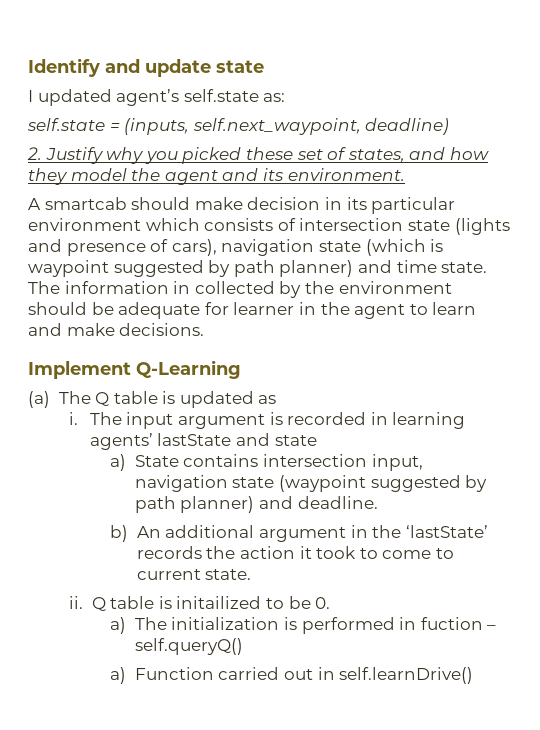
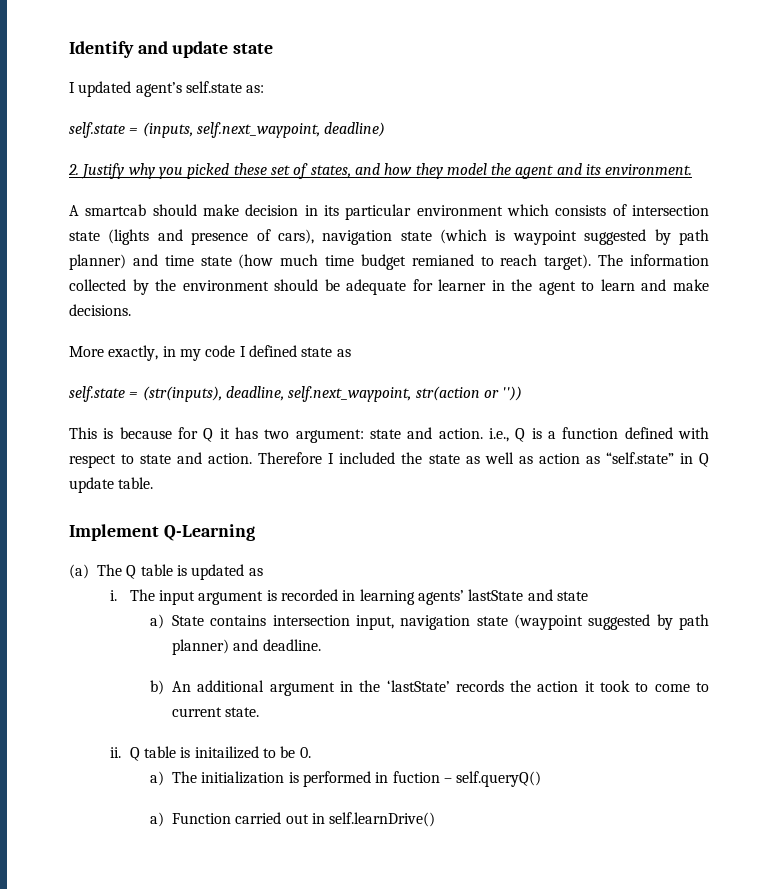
[441,262,488,273] state. -> [200,254,592,270] state (how much time budget remianed to reach target).
[173,281,191,294] in -> (709, 260) none
(205, 329) none -> [69,345,351,361] [69,386,523,402] [69,427,709,443] [69,452,709,468] [69,477,154,493] // More exactly, in my code I defined state as // self.state = (str(inputs), deadline, self.next_waypoint, str(action or '')) // This is because for Q it has two argument: state and action. i.e., Q is a function defined with respect to state and action. Therefore I included the state as well as action as “self.state” in Q update table.

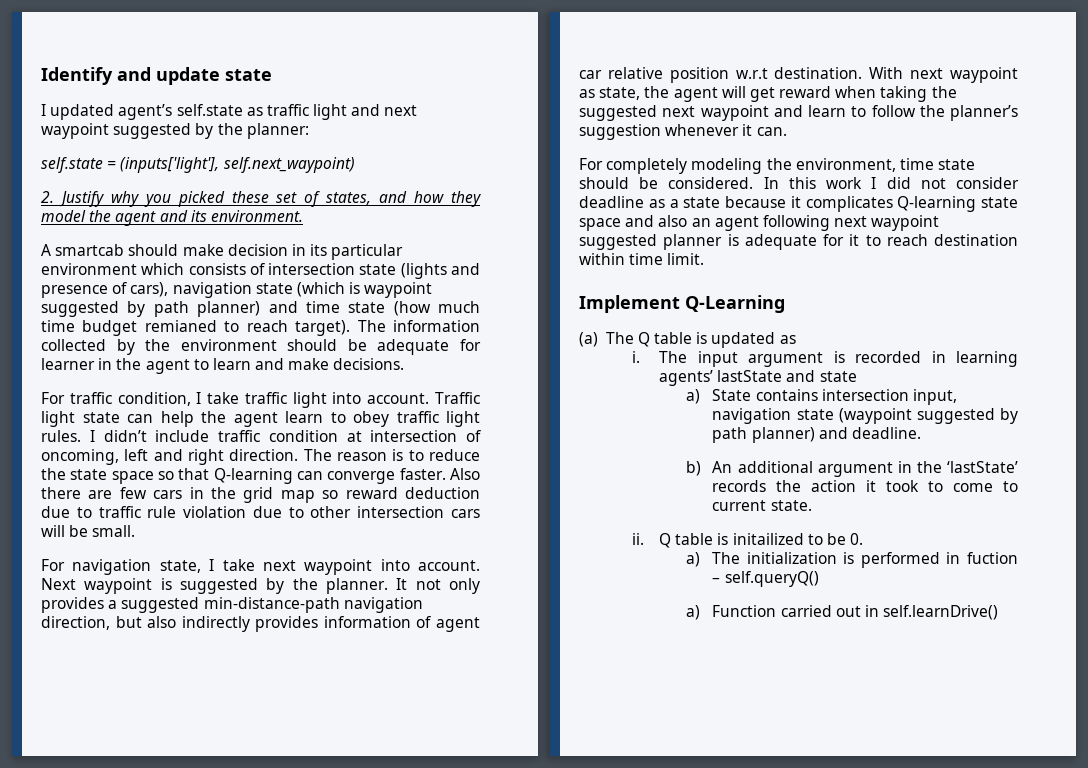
[246,85,265,93] [69,122,386,138] as: // self.state = (inputs, self.next_waypoint, deadline) -> [246,104,418,120] [41,123,309,139] [41,157,355,173] as traffic light and next waypoint suggested by the planner: // self.state = (inputs['light'], self.next_waypoint)
[69,345,351,361] [69,386,523,402] [69,427,709,443] [69,452,709,468] [69,477,154,493] More exactly, in my code I defined state as // self.state = (str(inputs), deadline, self.next_waypoint, str(action or '')) // This is because for Q it has two argument: state and action. i.e., Q is a function defined with respect to state and action. Therefore I included the state as well as action as “self.state” in Q update table. -> [41,392,480,408] [41,411,480,427] [41,430,481,442] [41,449,480,465] [41,468,480,484] [41,487,480,503] [41,506,480,518] [41,525,136,537] [41,559,480,575] [41,578,480,594] [41,597,423,613] [41,616,480,632] [579,67,1018,83] [579,86,957,102] [579,105,1018,121] [579,124,787,140] [579,158,976,174] [579,177,1019,189] [579,196,1018,212] [579,215,940,231] [579,234,1018,250] [579,253,705,265] For traffic condition, I take traffic light into account. Traffic light state can help the agent learn to obey traffic light rules. I didn’t include traffic condition at intersection of oncoming, left and right direction. The reason is to reduce the state space so that Q-learning can converge faster. Also there are few cars in the grid map so reward deduction due to traffic rule violation due to other intersection cars will be small. // For navigation state, I take next waypoint into account. Next waypoint is suggested by the planner. It not only provides a suggested min-distance-path navigation direction, but also indirectly provides information of agent car relative position w.r.t destination. With next waypoint as state, the agent will get reward when taking the suggested next waypoint and learn to follow the planner’s suggestion whenever it can. // For completely modeling the environment, time state should be considered. In this work I did not consider deadline as a state because it complicates Q-learning state space and also an agent following next waypoint suggested planner is adequate for it to reach destination within time limit.

